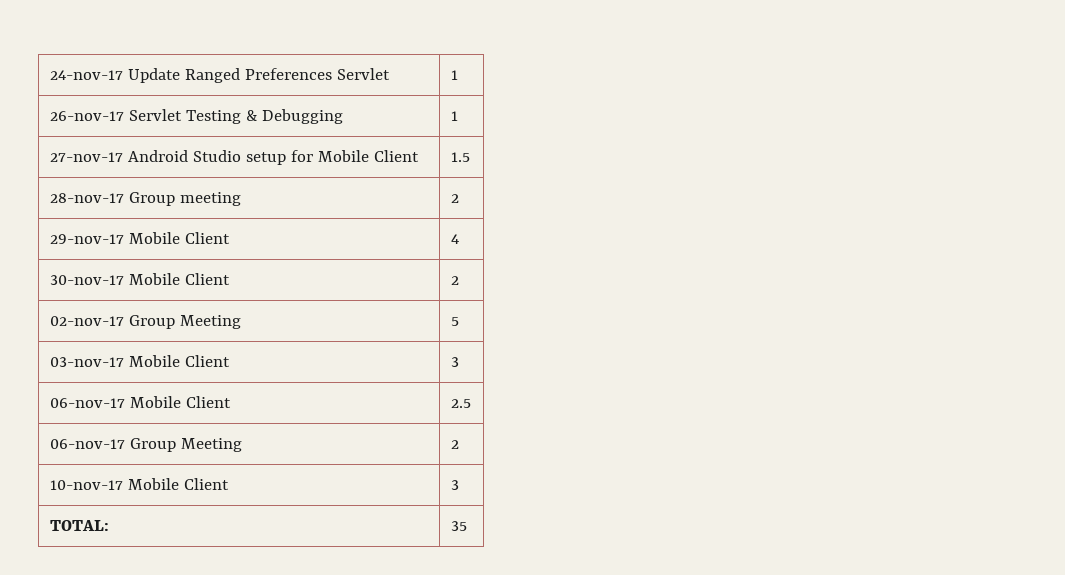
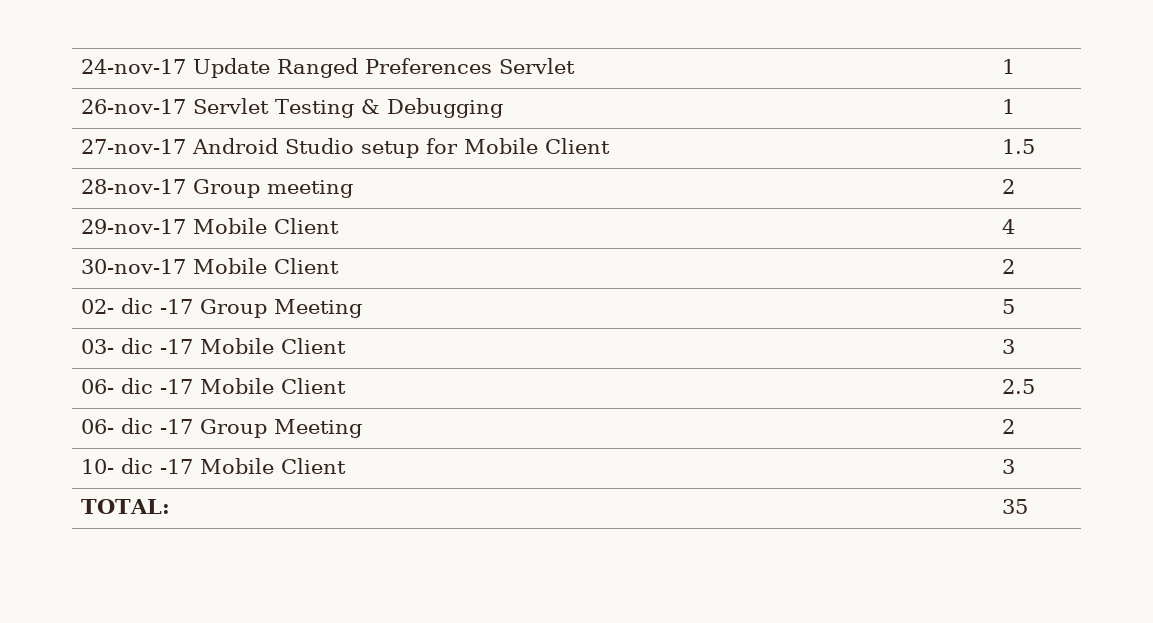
[49,316,124,326] 02-nov-17 -> [80,298,193,314] 02- dic -17
[49,355,230,367] [450,357,459,367] [49,398,125,408] 03-nov-17 Mobile Client | 3 // 06-nov-17 -> [80,338,346,354] [1001,339,1015,354] [80,378,193,394] 03- dic -17 Mobile Client | 3 // 06- dic -17
[49,439,125,449] 06-nov-17 -> [80,418,193,434] 06- dic -17
[49,480,123,490] 10-nov-17 -> [80,458,193,474] 10- dic -17

